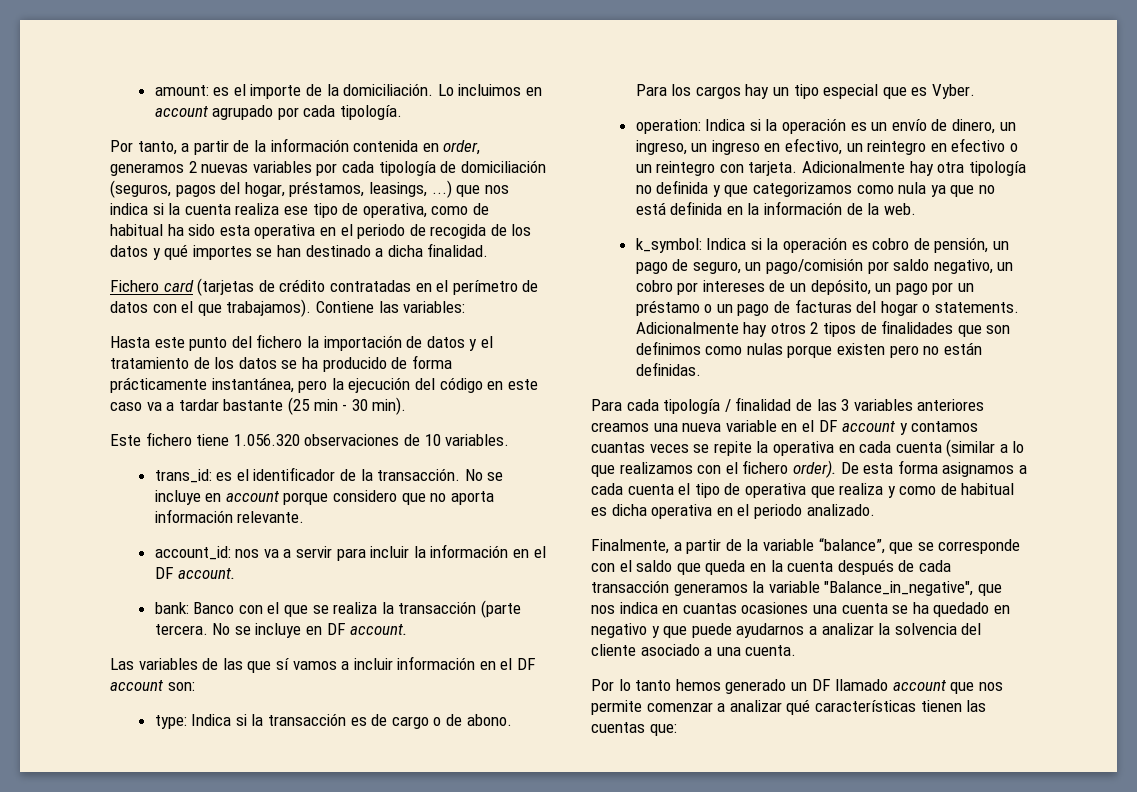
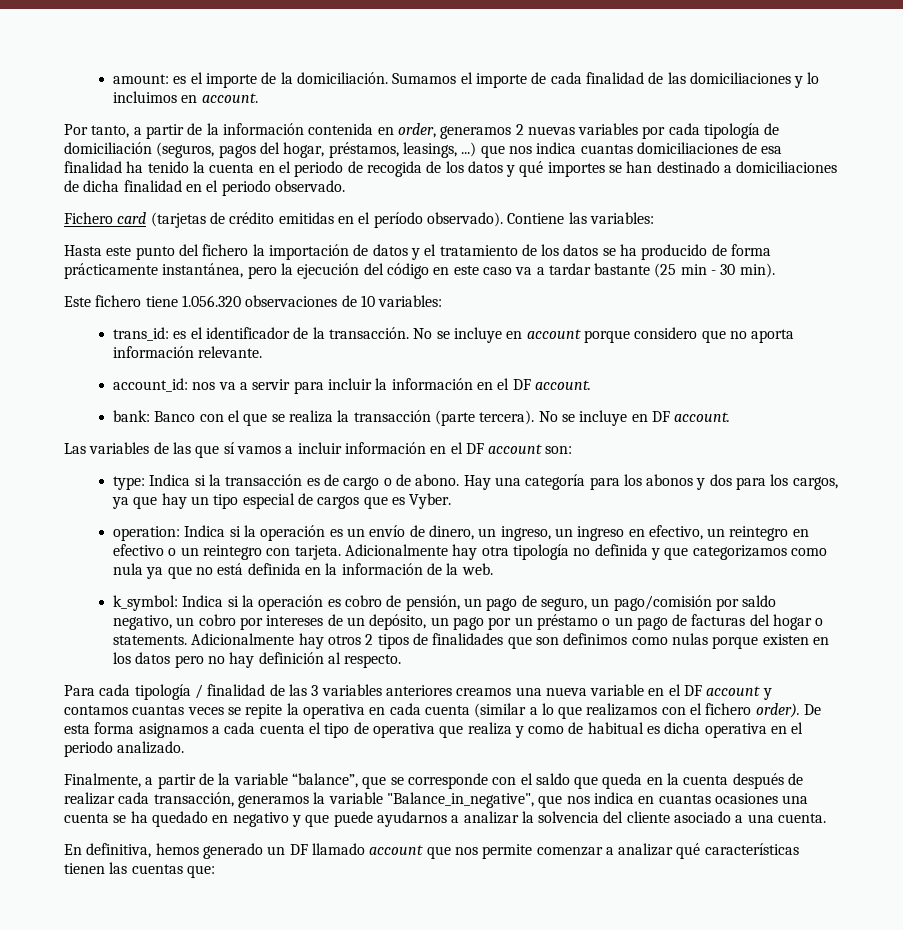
[437,84,542,96] [154,105,403,120] Lo incluimos en account agrupado por cada tipología. -> [392,72,820,88] [113,91,258,103] Sumamos el importe de cada finalidad de las domiciliaciones y lo incluimos en account.
[152,203,489,218] [110,224,316,239] si la cuenta realiza ese tipo de operativa, como de habitual ha sido esta operativa -> [580,142,783,154] [64,161,255,173] cuantas domiciliaciones de esa finalidad ha tenido la cuenta
[387,243,489,257] dicha finalidad. -> [736,161,838,173] [64,180,345,196] domiciliaciones de dicha finalidad en el periodo observado.
[329,280,539,295] [110,299,312,317] contratadas en el perímetro de datos con el que trabajamos). -> [278,212,503,228] emitidas en el período observado).
[445,434,510,446] variables. -> [378,295,443,307] variables:
[154,624,208,635] tercera. -> [479,410,535,425] tercera).
[635,84,741,99] Para los cargos -> [463,474,838,490] [112,496,158,509] Hay una categoría para los abonos y dos para los cargos, ya que
(879, 91) none -> [297,493,360,509] de cargos
[889,342,982,358] [635,362,701,376] pero no están definidas. -> [812,637,829,645] [113,652,402,668] en los datos pero no hay definición al respecto.
[918,560,951,572] [591,580,669,593] cada transacción -> [64,792,234,807] realizar cada transacción,
[591,679,672,691] Por lo tanto -> [64,843,152,858] En definitiva,

